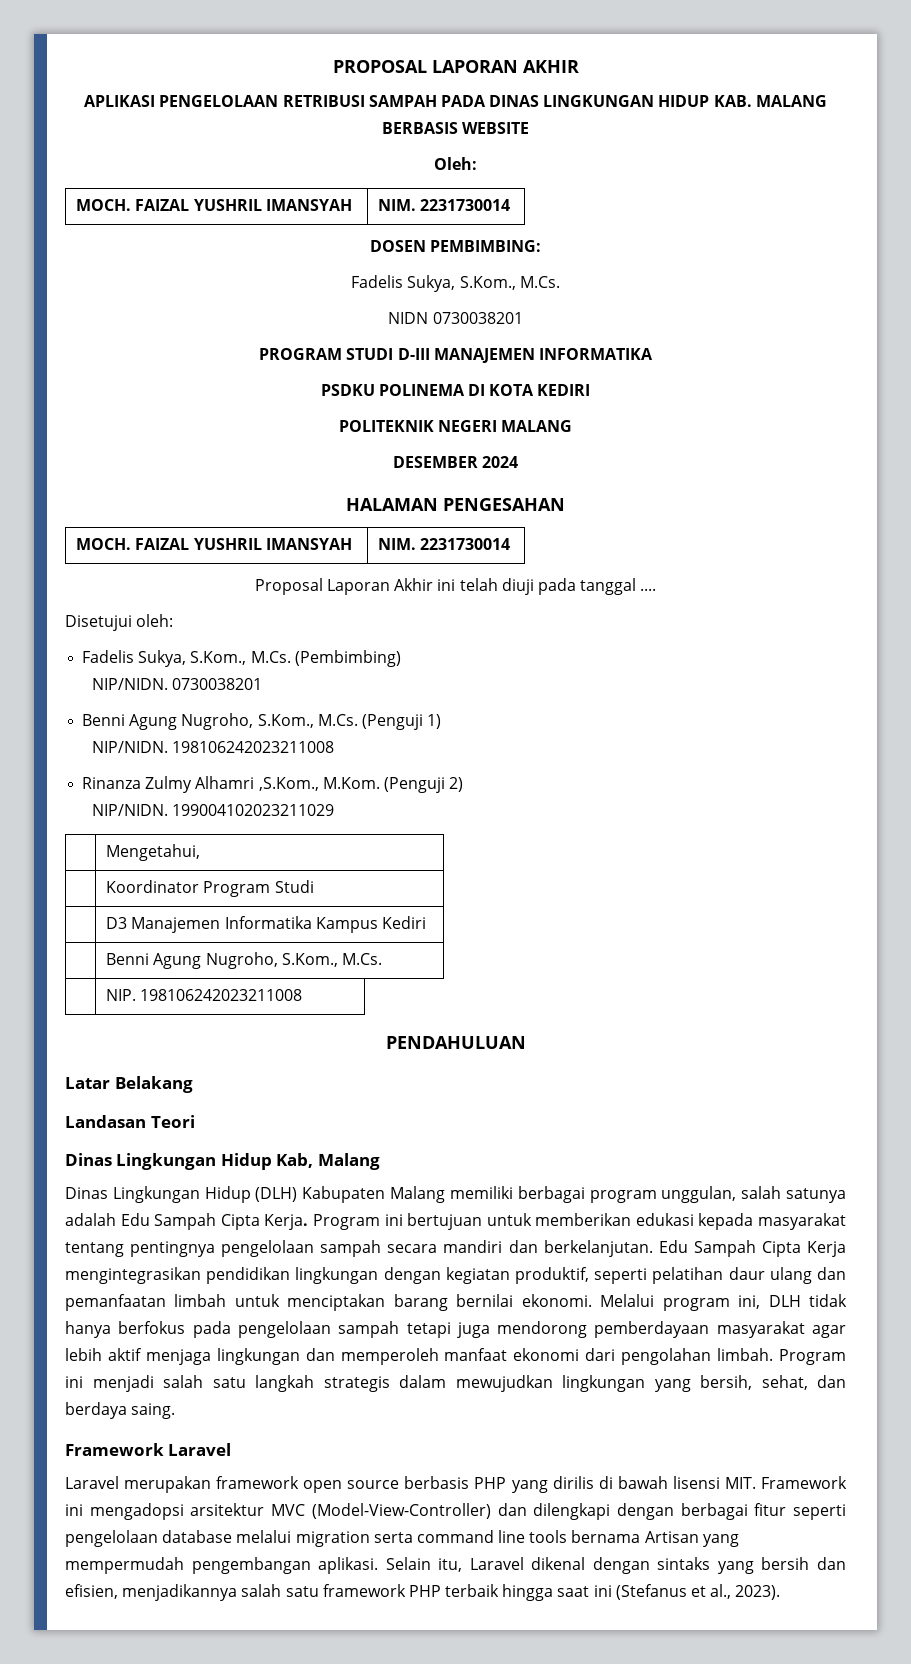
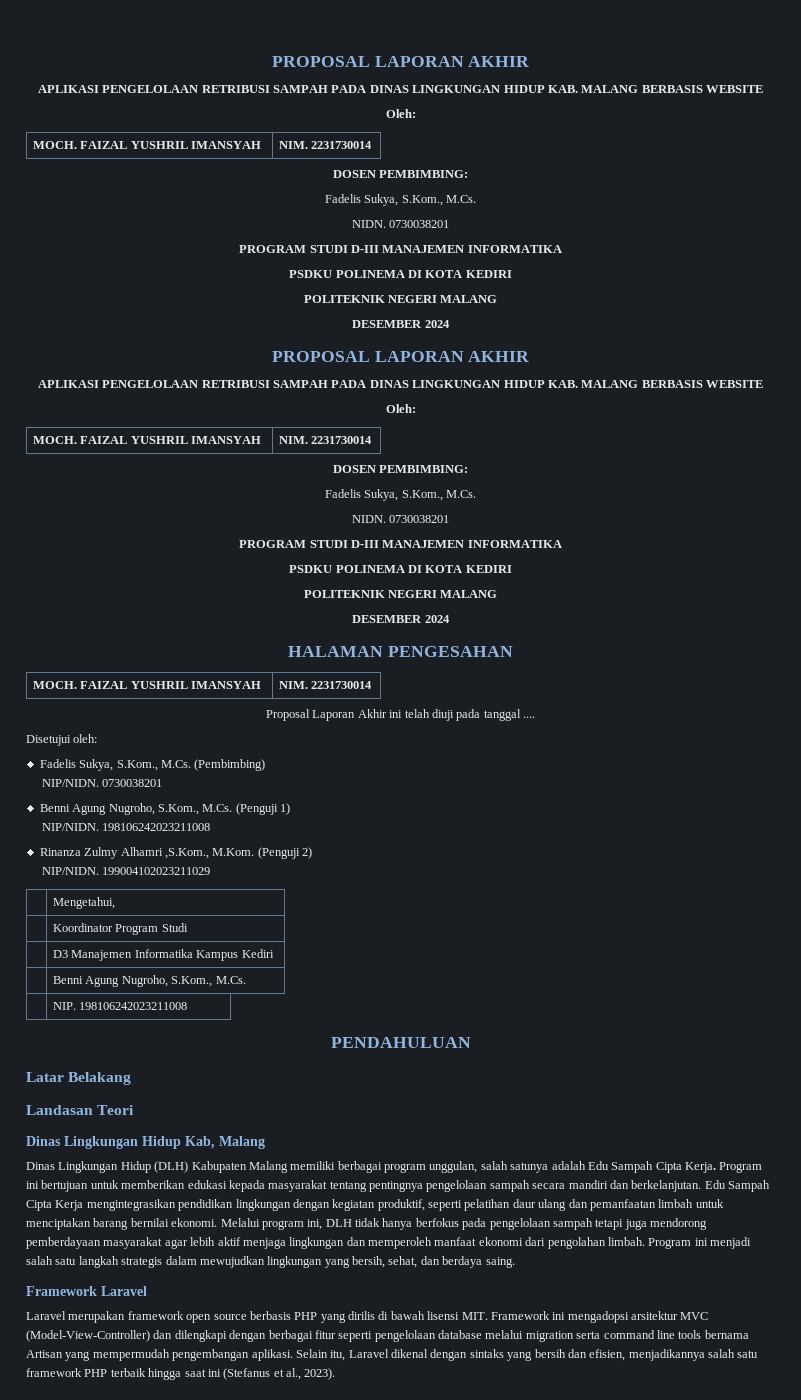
[388,312,429,324] NIDN -> [351,220,450,228] [239,245,562,253] [289,270,512,278] [303,295,498,303] [352,320,450,328] [271,351,530,362] [37,380,764,388] [385,404,416,413] [33,436,262,444] [279,436,373,444] [332,465,469,473] [324,489,477,501] [351,515,386,523] NIDN. 0730038201 // PROGRAM STUDI D-III MANAJEMEN INFORMATIKA // PSDKU POLINEMA DI KOTA KEDIRI // POLITEKNIK NEGERI MALANG // DESEMBER 2024 // PROPOSAL LAPORAN AKHIR // APLIKASI PENGELOLAAN RETRIBUSI SAMPAH PADA DINAS LINGKUNGAN HIDUP KAB. MALANG BERBASIS WEBSITE // Oleh: // MOCH. FAIZAL YUSHRIL IMANSYAH | NIM. 2231730014 // DOSEN PEMBIMBING: // Fadelis Sukya, S.Kom., M.Cs. // NIDN.

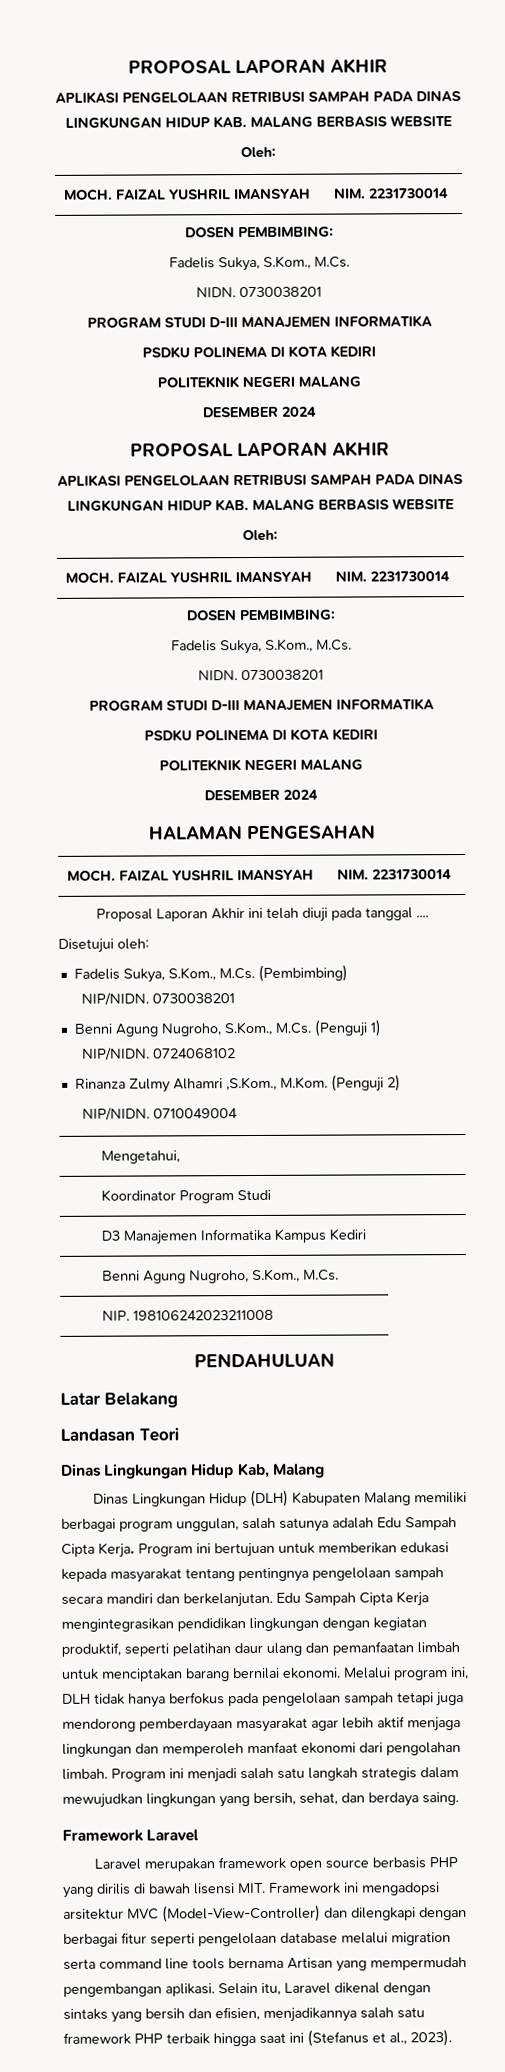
[101,823,210,831] 198106242023211008 -> [152,1048,236,1059] 0724068102
[101,867,210,875] 199004102023211029 -> [152,1108,238,1119] 0710049004

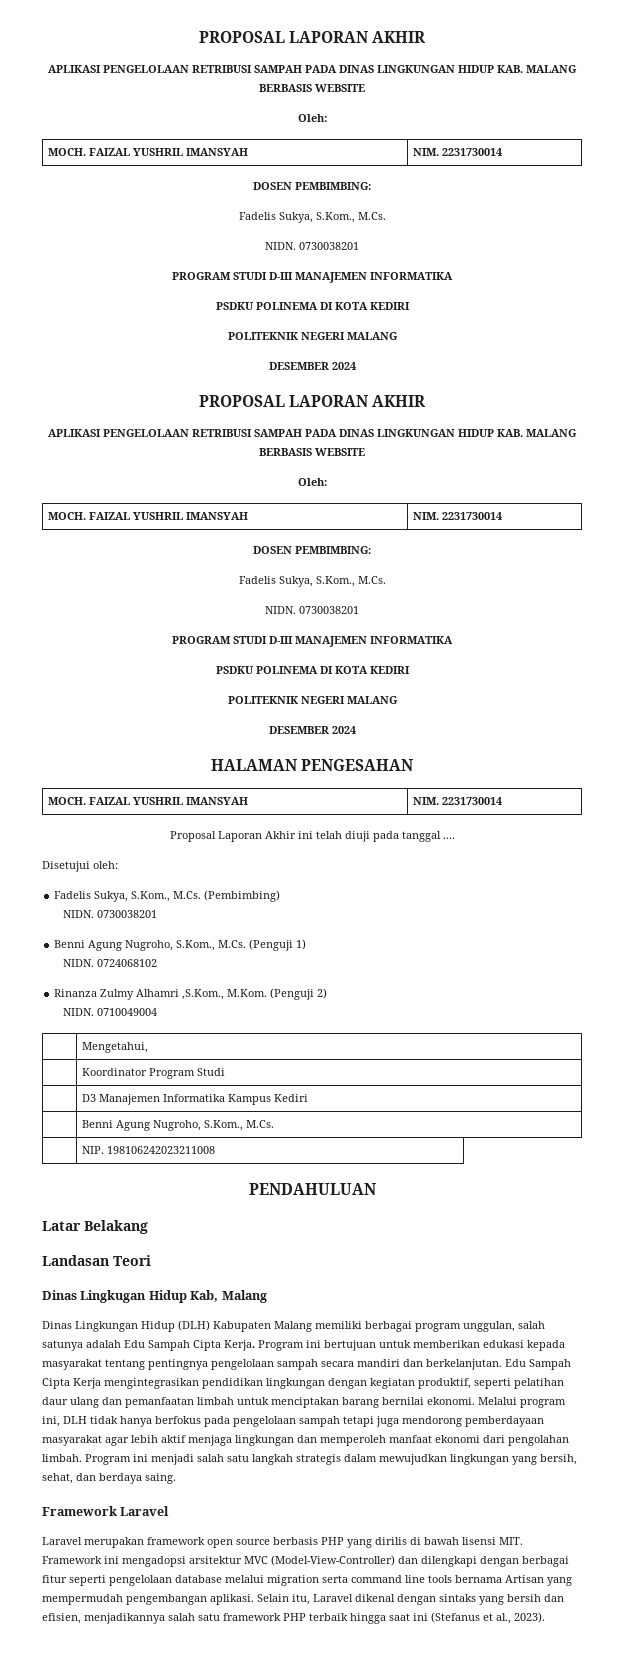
[80,992,149,1006] NIP/NIDN. -> [63,910,95,918] NIDN.
[81,1047,150,1061] NIP/NIDN. -> [63,959,95,967] NIDN.
[81,1107,150,1121] NIP/NIDN. -> [63,1008,95,1016] NIDN.
[104,1463,189,1479] Lingkungan -> [80,1290,147,1303] Lingkugan

